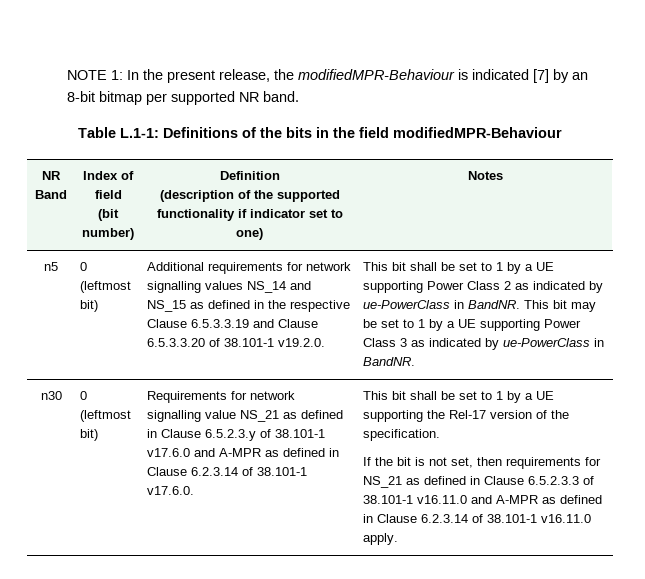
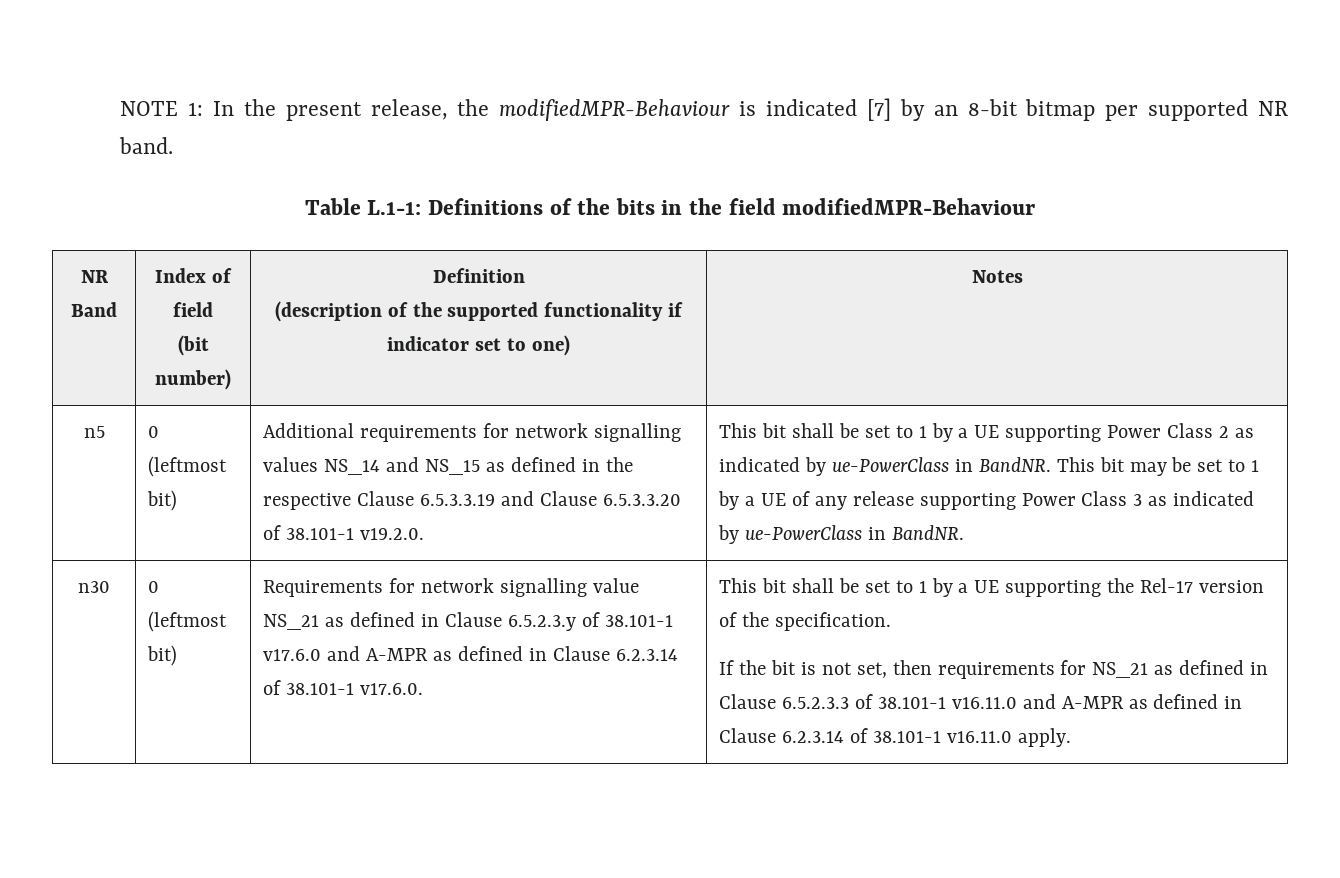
(476, 323) none -> [791,491,914,510] of any release

